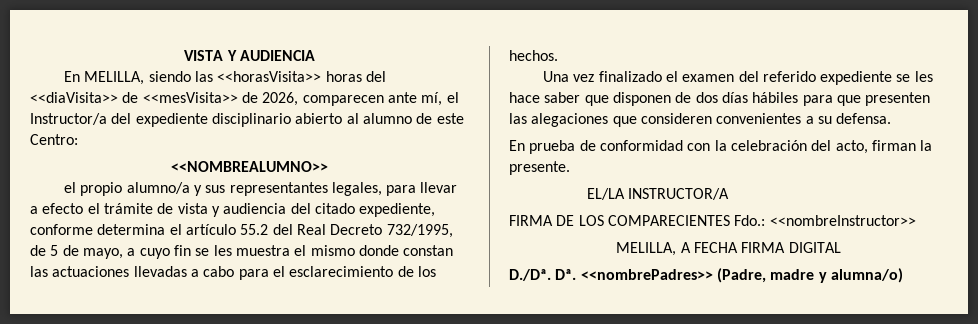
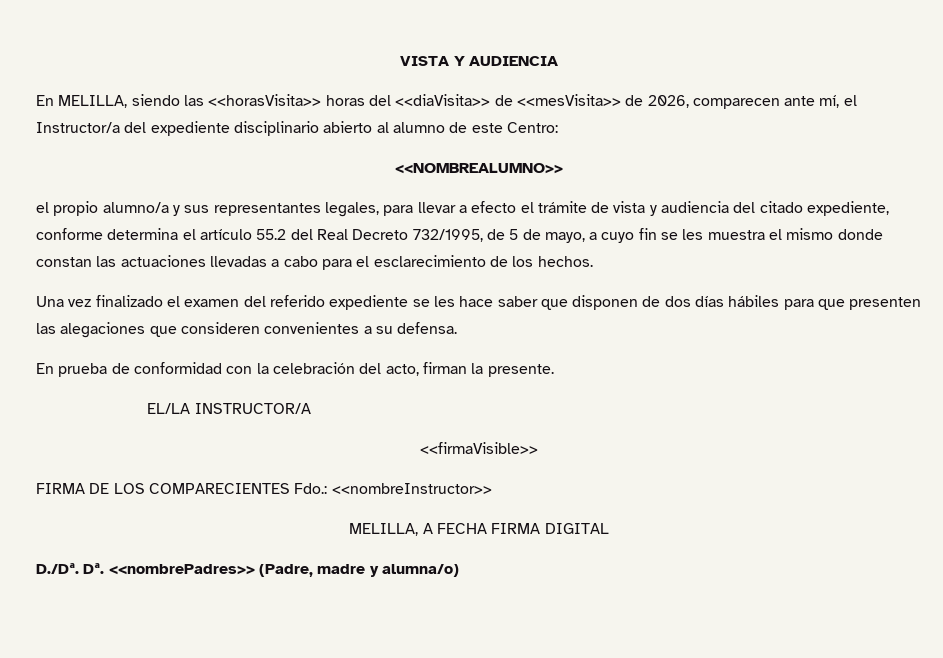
(730, 194) none -> [420,442,538,454] // <<firmaVisible>>

